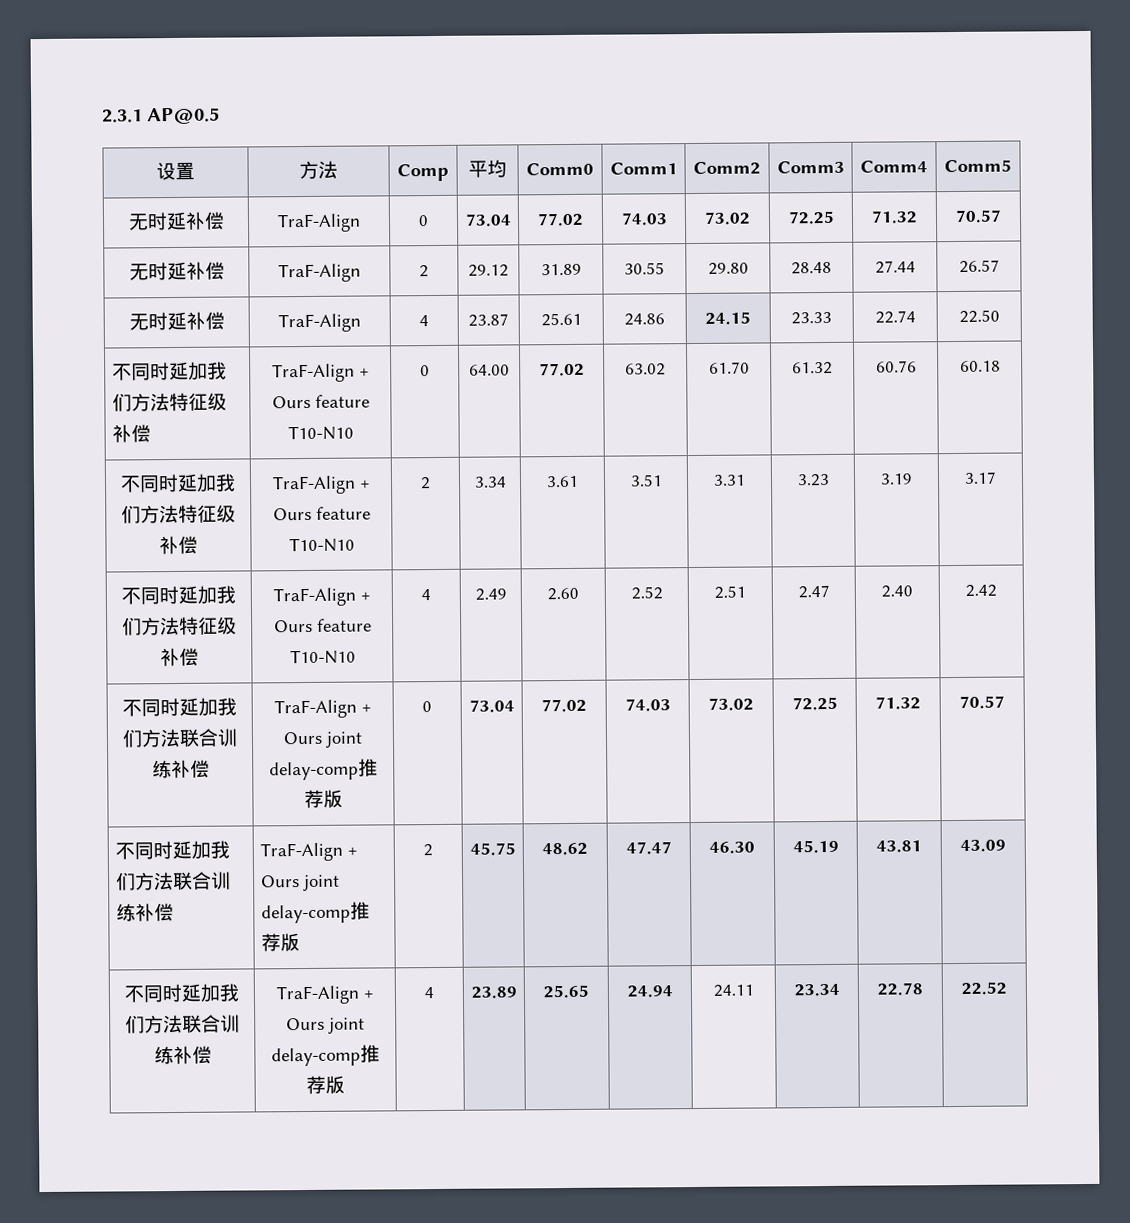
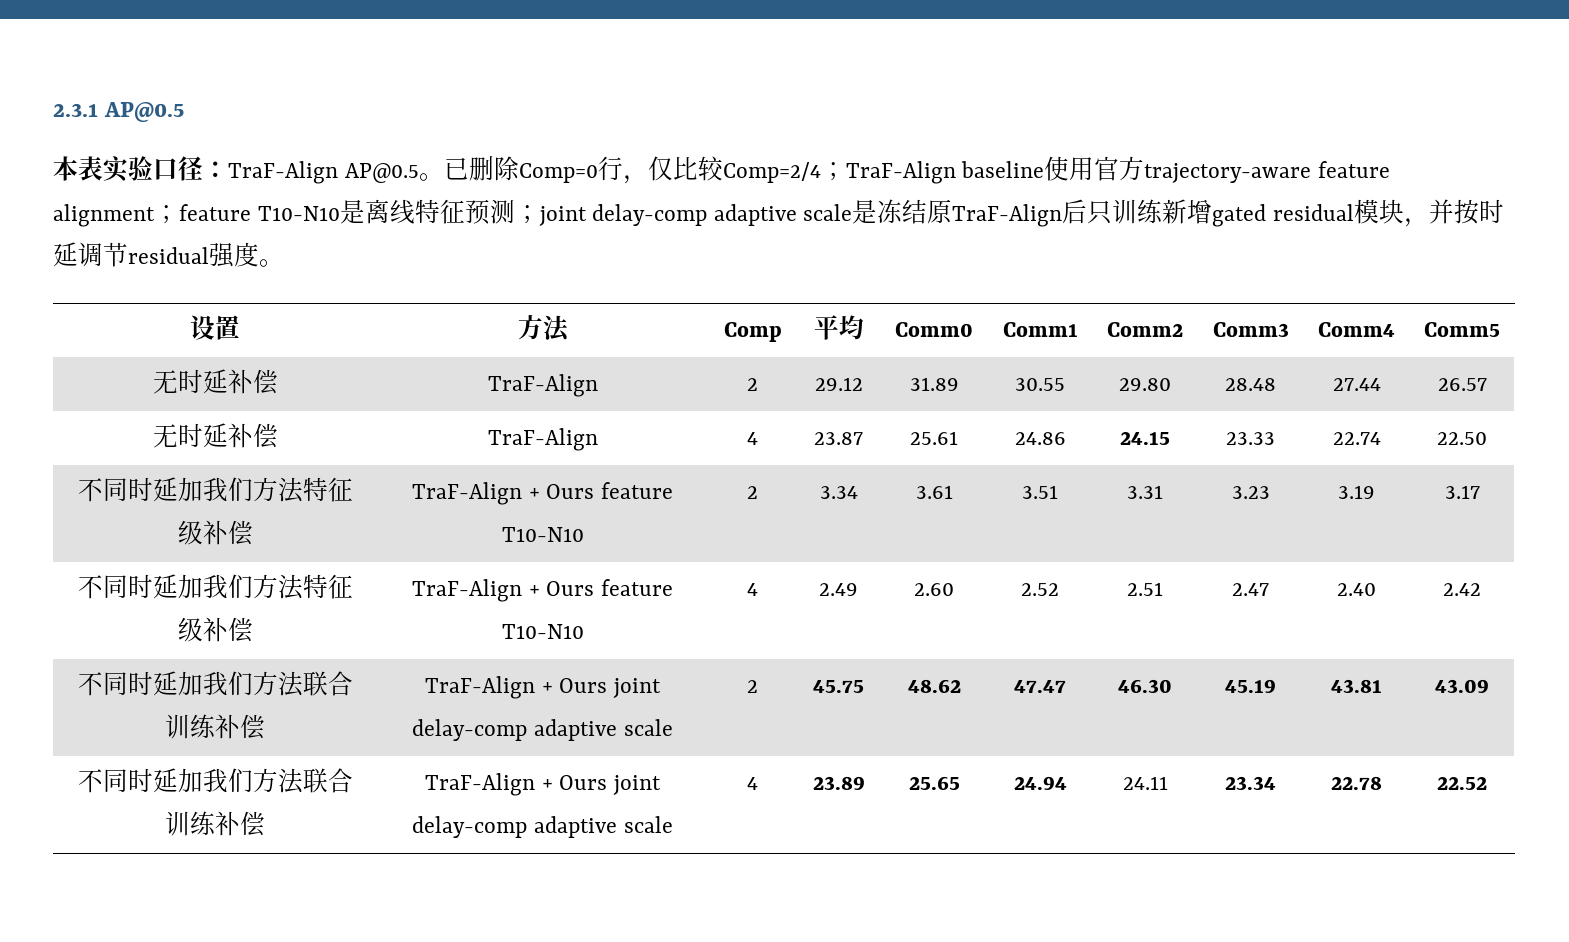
(221, 116) none -> [53,156,1390,184] [53,199,1505,227] [53,242,284,268] // 本表实验口径：TraF-Align AP@0.5。已删除Comp=0行，仅比较Comp=2/4；TraF-Align baseline使用官方trajectory-aware feature alignment；feature T10-N10是离线特征预测；joint delay-comp adaptive scale是冻结原TraF-Align后只训练新增gated residual模块，并按时延调节residual强度。
[127,211,225,231] [277,213,361,233] [418,215,429,227] [464,213,512,227] [537,212,584,227] [620,212,668,226] [704,211,751,225] [787,210,835,225] [871,210,918,224] [955,209,1002,223] // 无时延补偿 | TraF-Align | 0 | 73.04 | 77.02 | 74.03 | 73.02 | 72.25 | 71.32 | 70.57 -> (1500, 329) none
[111,361,227,381] [111,392,227,412] [111,424,151,443] [271,363,370,383] [271,394,370,409] [287,425,354,441] [420,365,430,377] [469,364,510,376] [539,362,585,377] [625,363,666,376] [708,361,750,374] [792,361,833,375] [875,360,917,373] [959,360,1001,372] // 不同时延加我们方法特征级补偿 | TraF-Align + Ours feature T10-N10 | 0 | 64.00 | 77.02 | 63.02 | 61.70 | 61.32 | 60.76 | 60.18 -> (1487, 438) none
[358,758,378,777] [304,789,343,809] [422,701,432,713] [468,699,515,713] [541,698,587,713] [624,698,671,712] [708,697,754,711] [791,696,838,711] [875,696,921,710] [959,695,1005,709] [114,840,230,860] [114,871,231,891] [115,903,174,922] [259,842,358,862] [260,874,340,892] [260,901,370,924] [260,933,300,952] 推荐版 | 0 | 73.04 | 77.02 | 74.03 | 73.02 | 72.25 | 71.32 | 70.57 // 不同时延加我们方法联合训练补偿 | TraF-Align + Ours joint delay-comp推荐版 -> [534,719,673,741] adaptive scale
[360,1044,380,1063] [306,1075,345,1094] 推荐版 -> [534,816,673,838] adaptive scale

